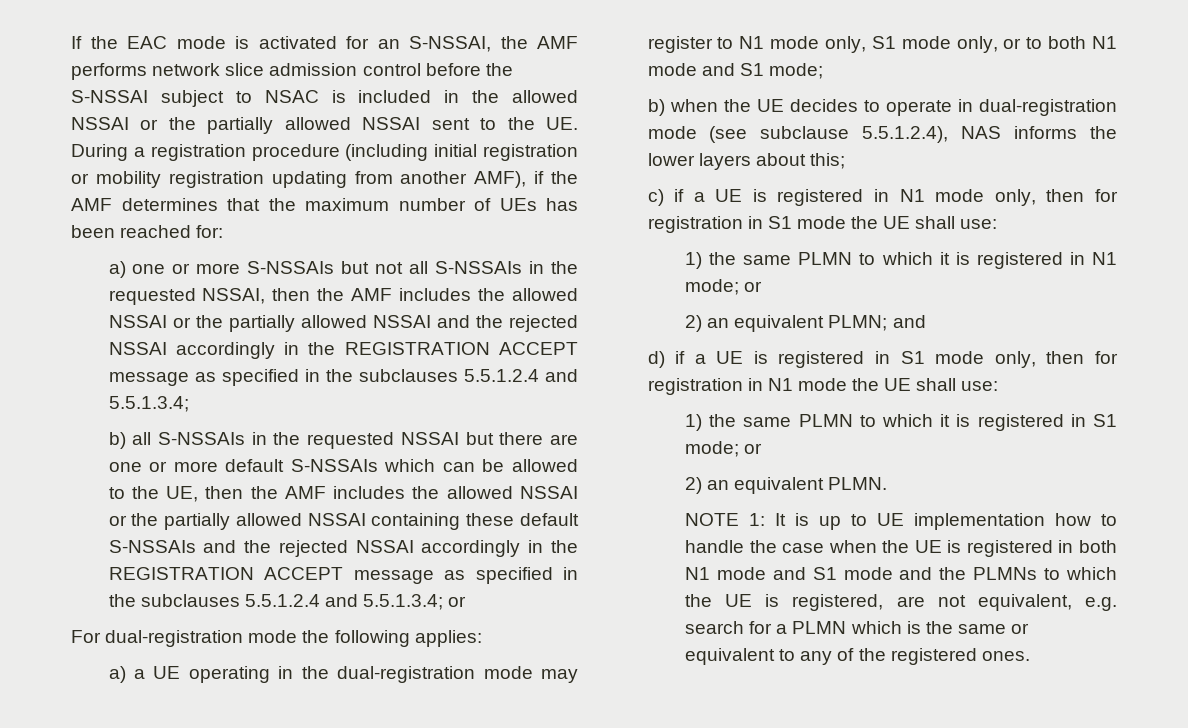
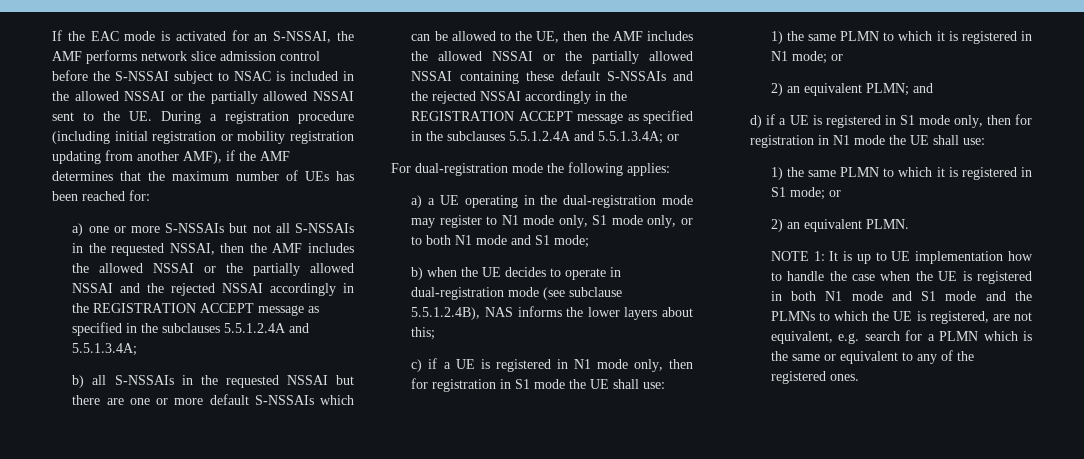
[463,369,578,382] [108,396,189,412] 5.5.1.2.4 and 5.5.1.3.4; -> [224,323,310,333] [72,343,138,356] 5.5.1.2.4A and 5.5.1.3.4A;
[244,594,444,610] 5.5.1.2.4 and 5.5.1.3.4; -> [509,131,664,144] 5.5.1.2.4A and 5.5.1.3.4A;
[862,126,949,143] 5.5.1.2.4), -> [411,307,481,320] 5.5.1.2.4B),

